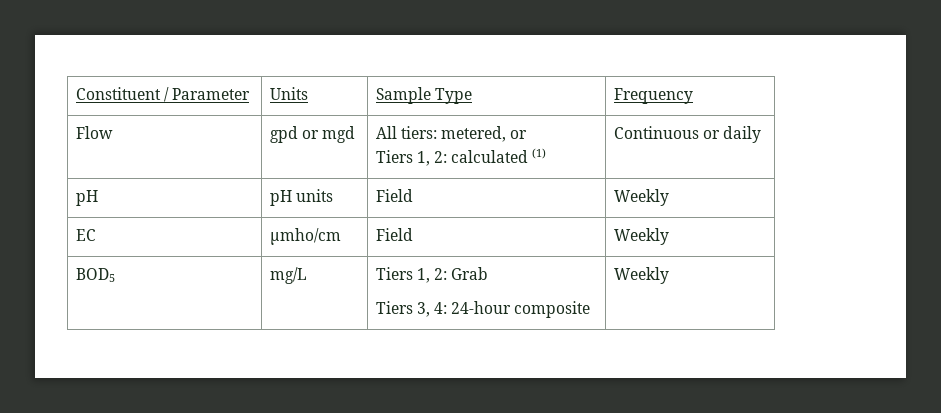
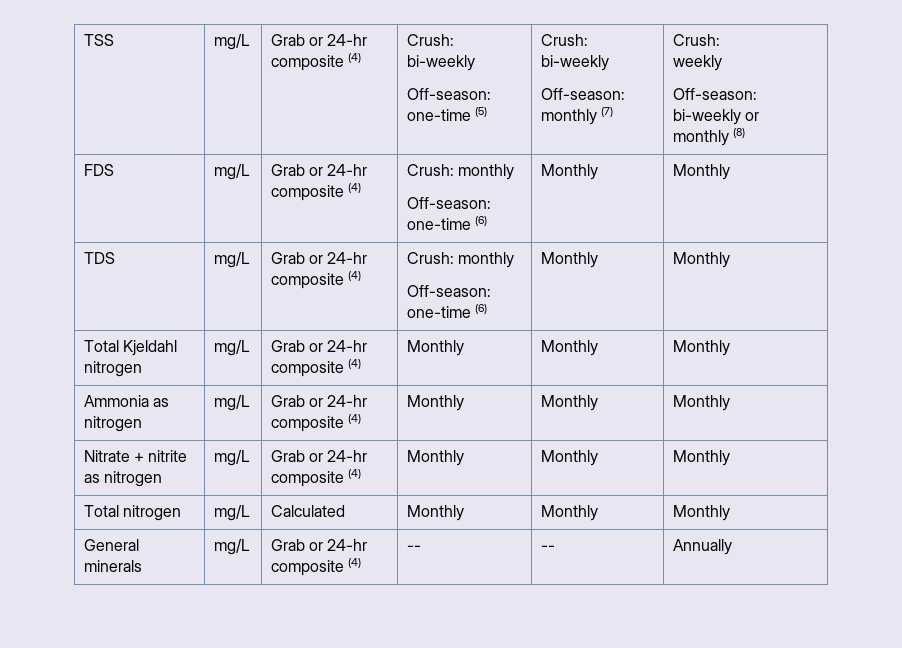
[75,87,251,102] [269,87,308,100] [375,87,472,104] [613,88,693,104] [75,126,113,139] [269,126,356,143] [375,126,528,142] [375,148,547,166] [613,126,762,143] [75,190,98,206] [269,189,333,206] [375,189,413,202] [613,189,669,206] [75,229,96,241] [269,228,341,245] [375,228,413,241] [613,228,669,245] [75,268,115,282] [269,267,307,284] [375,267,489,283] [375,301,591,318] [613,267,669,284] Constituent / Parameter | Units | Sample Type | Frequency // Flow | gpd or mgd | All tiers: metered, or // Tiers 1, 2: calculated (1) | Continuous or daily // pH | pH units | Field | Weekly // EC | µmho/cm | Field | Weekly // BOD5 | mg/L | Tiers 1, 2: Grab // Tiers 3, 4: 24-hour composite | Weekly -> [83,34,114,46] [213,34,250,50] [270,34,368,46] [270,53,362,71] [406,34,454,46] [406,55,475,71] [406,88,491,100] [406,107,488,121] [540,34,588,46] [540,55,609,71] [540,88,625,100] [540,107,614,125] [672,34,720,46] [672,55,722,71] [672,88,757,100] [672,109,760,125] [672,128,746,146] [83,164,114,176] [213,164,250,180] [270,164,368,176] [270,183,362,201] [406,164,515,180] [406,197,491,209] [406,216,488,230] [540,164,598,180] [672,164,730,180] [83,252,115,264] [213,252,250,268] [270,252,368,264] [270,271,362,289] [406,252,515,268] [406,285,491,297] [406,304,488,318] [540,252,598,268] [672,252,730,268] [83,340,178,356] [83,361,142,377] [213,340,250,356] [270,340,368,352] [270,359,362,377] [406,340,464,356] [540,340,598,356] [672,340,730,356] [83,395,170,407] [83,416,142,432] [213,395,250,411] [270,395,368,407] [270,414,362,432] [406,395,464,411] [540,395,598,411] [672,395,730,411] [83,450,188,462] [83,471,163,487] [213,450,250,466] [270,450,368,462] [270,469,362,487] [406,450,464,466] [540,450,598,466] [672,450,730,466] [83,505,182,521] [213,505,250,521] [270,505,345,517] [406,505,464,521] [540,505,598,521] [672,505,730,521] [83,539,139,551] [83,560,142,572] [213,539,250,555] [270,539,368,551] [270,558,362,576] [406,545,421,551] [540,545,555,551] [672,539,732,555] TSS | mg/L | Grab or 24-hr composite (4) | Crush: bi-weekly // Off-season: one-time (5) | Crush: bi-weekly // Off-season: monthly (7) | Crush: // weekly // Off-season: bi-weekly or monthly (8) // FDS | mg/L | Grab or 24-hr composite (4) | Crush: monthly // Off-season: one-time (6) | Monthly | Monthly // TDS | mg/L | Grab or 24-hr composite (4) | Crush: monthly // Off-season: one-time (6) | Monthly | Monthly // Total Kjeldahl nitrogen | mg/L | Grab or 24-hr composite (4) | Monthly | Monthly | Monthly // Ammonia as nitrogen | mg/L | Grab or 24-hr composite (4) | Monthly | Monthly | Monthly // Nitrate + nitrite as nitrogen | mg/L | Grab or 24-hr composite (4) | Monthly | Monthly | Monthly // Total nitrogen | mg/L | Calculated | Monthly | Monthly | Monthly // General minerals | mg/L | Grab or 24-hr composite (4) | -- | -- | Annually

